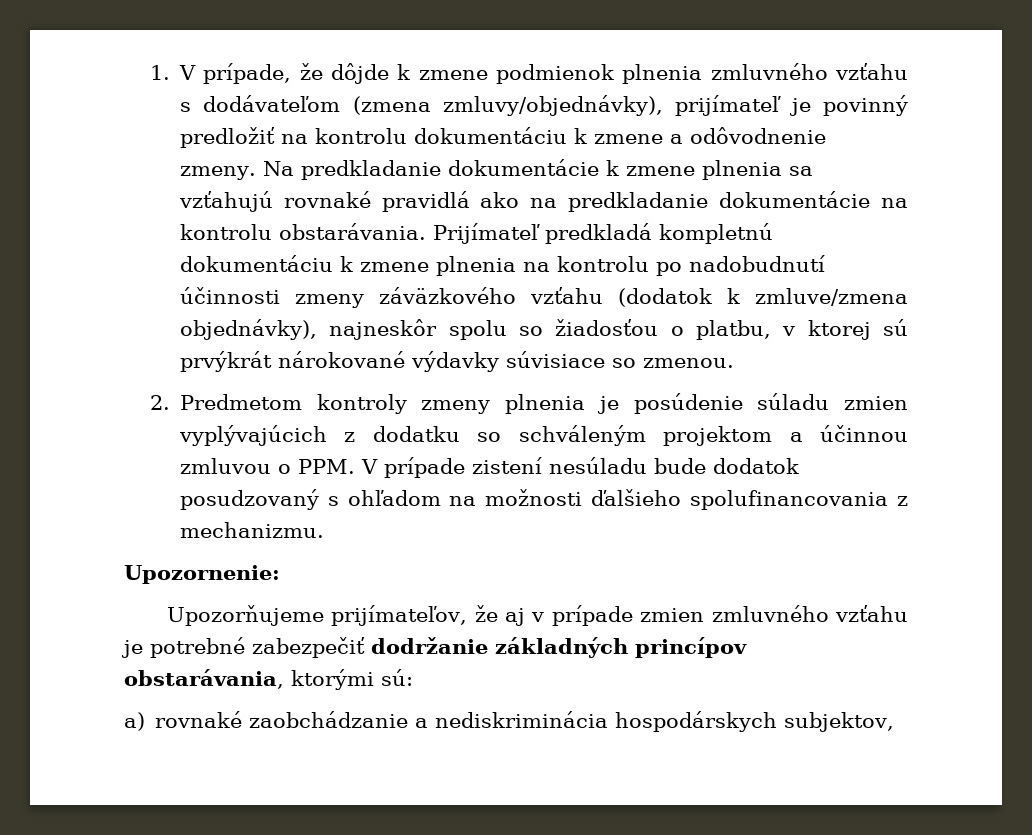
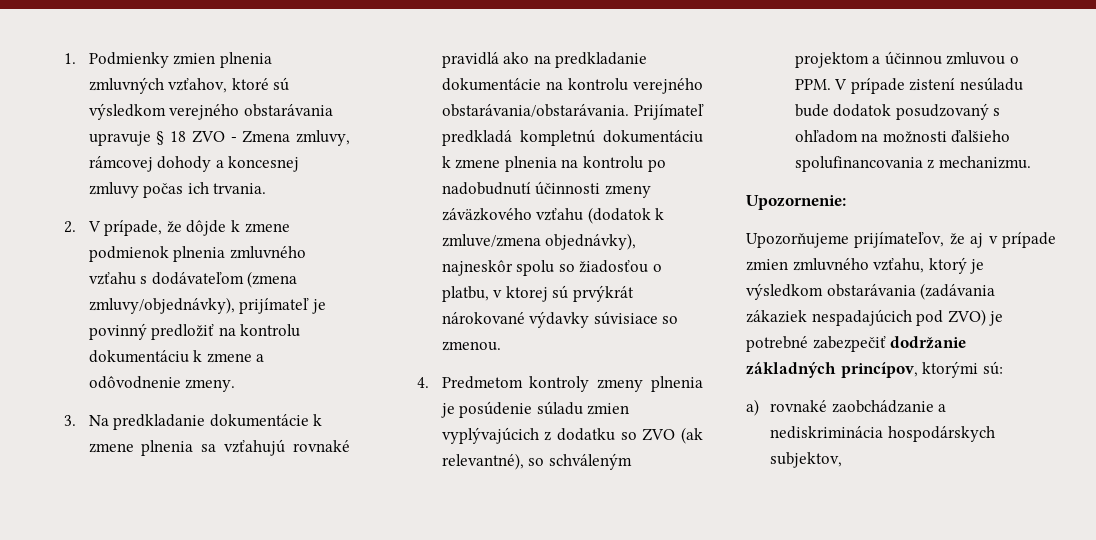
(170, 72) none -> [88,52,272,68] [88,77,290,94] [88,103,333,120] [88,130,350,146] [88,156,300,172] [88,182,267,198] [64,221,77,233] Podmienky zmien plnenia zmluvných vzťahov, ktoré sú výsledkom verejného obstarávania upravuje § 18 ZVO - Zmena zmluvy, rámcovej dohody a koncesnej zmluvy počas ich trvania. // 2.
(256, 173) none -> [64,415,77,426] // 3.
[278,223,426,240] obstarávania. -> [633,78,703,94] [441,104,629,117] verejného obstarávania/obstarávania.
[149,395,170,410] 2. -> [417,377,430,388] 4.
(502, 437) none -> [642,427,703,444] [441,453,545,470] ZVO (ak relevantné), so
[834,605,908,622] vzťahu -> [873,257,985,274] [746,283,996,300] [746,309,986,326] vzťahu, ktorý je výsledkom obstarávania (zadávania zákaziek nespadajúcich pod ZVO)
[635,637,747,658] [124,669,284,689] princípov obstarávania, -> [840,362,918,378] princípov,

